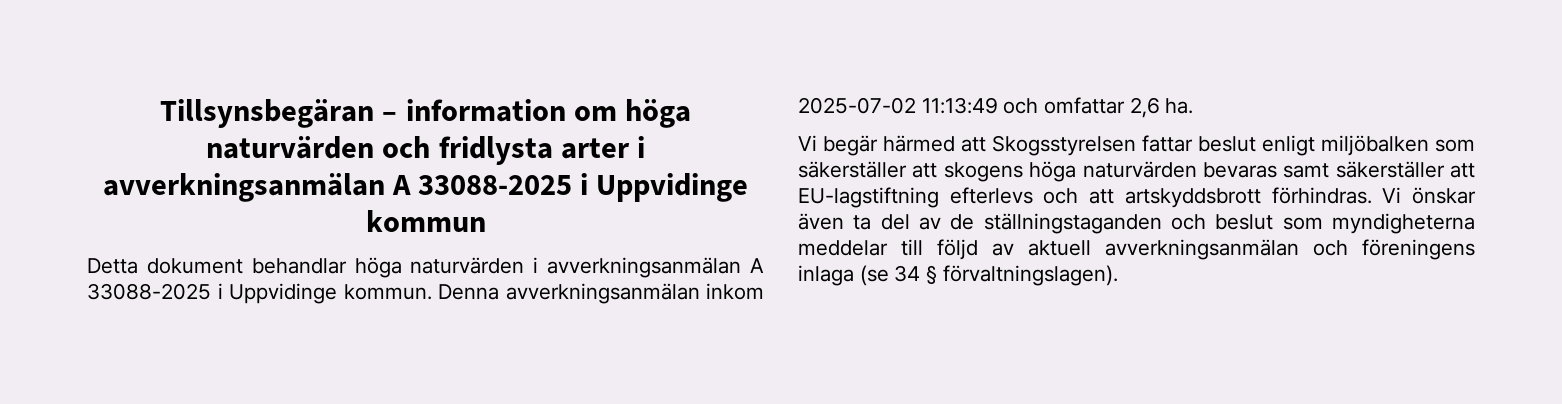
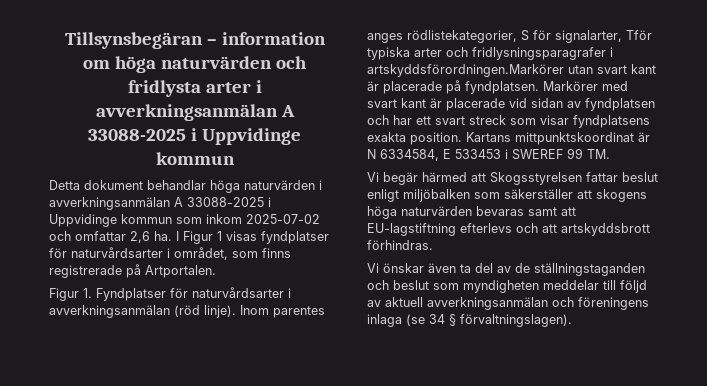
[343,283,700,304] kommun. Denna avverkningsanmälan -> [121,214,202,224] kommun som
[921,97,998,114] 11:13:49 -> (320, 219) none
(1194, 106) none -> [176,231,329,244] [49,247,291,260] [49,264,216,278] [49,287,291,301] [49,305,325,318] [367,30,652,43] [367,47,613,60] [367,64,656,77] [367,80,628,94] [367,98,655,111] [367,115,650,128] [367,132,650,145] [367,148,610,161] I Figur 1 visas fyndplatser för naturvårdsarter i området, som finns registrerade på Artportalen. // Figur 1. Fyndplatser för naturvårdsarter i avverkningsanmälan (röd linje). Inom parentes anges rödlistekategorier, S för signalarter, Tför typiska arter och fridlysningsparagrafer i artskyddsförordningen.Markörer utan svart kant är placerade på fyndplatsen. Markörer med svart kant är placerade vid sidan av fyndplatsen och har ett svart streck som visar fyndplatsens exakta position. Kartans mittpunktskoordinat är N 6334584, E 533453 i SWEREF 99 TM.
[1335,161,1445,178] säkerställer -> (557, 211) none
(1372, 195) none -> (433, 245) //
[1332,213,1475,234] myndigheterna -> [463,280,539,293] myndigheten

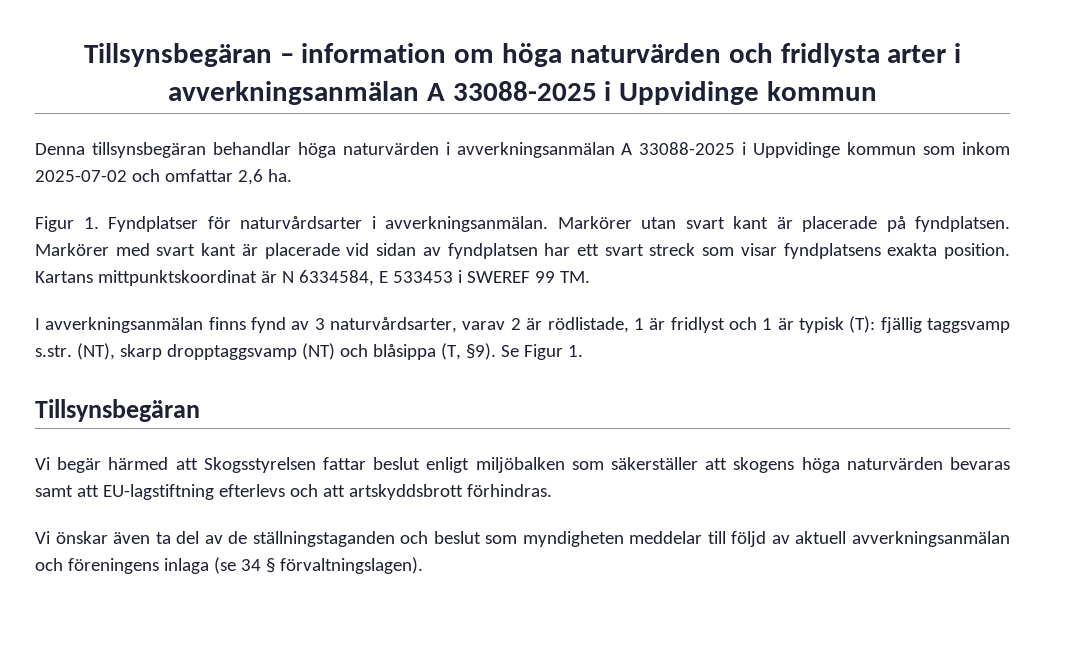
[49,180,143,190] Detta dokument -> [35,142,206,158] Denna tillsynsbegäran
[176,231,329,244] [49,247,291,260] [49,264,216,278] I Figur 1 visas fyndplatser för naturvårdsarter i området, som finns registrerade på Artportalen. -> (292, 175) none
[49,305,325,318] [367,30,652,43] [367,47,613,60] [367,64,564,77] avverkningsanmälan (röd linje). Inom parentes anges rödlistekategorier, S för signalarter, Tför typiska arter och fridlysningsparagrafer i artskyddsförordningen.Markörer -> [385,216,632,232] avverkningsanmälan. Markörer
[367,115,389,125] och -> (538, 251) none
(610, 154) none -> [35,316,1011,333] [35,343,583,360] [35,399,200,422] // I avverkningsanmälan finns fynd av 3 naturvårdsarter, varav 2 är rödlistade, 1 är fridlyst och 1 är typisk (T): fjällig taggsvamp s.str. (NT), skarp dropptaggsvamp (NT) och blåsippa (T, §9). Se Figur 1. // Tillsynsbegäran

